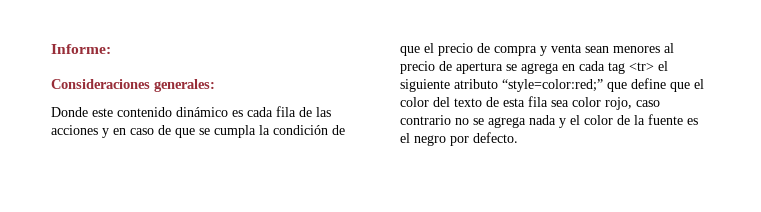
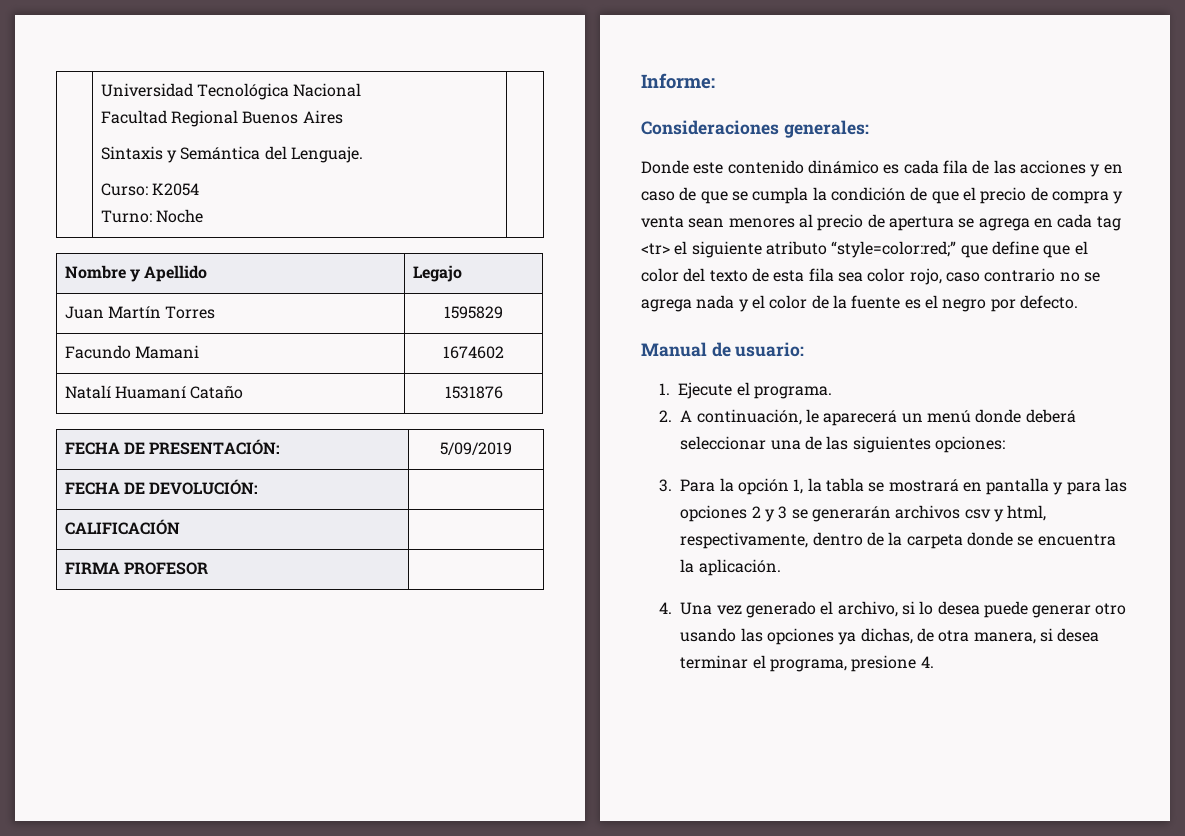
(51, 49) none -> [100,83,362,100] [100,110,343,127] [100,146,364,163] [100,183,200,196] [100,209,204,223] [64,265,208,282] [412,265,462,282] [64,306,216,319] [444,306,503,319] [64,345,200,359] [443,346,504,359] [64,385,244,399] [444,386,503,399] [64,439,281,455] [440,442,512,455] [64,479,259,495] [64,519,180,535] [64,562,209,575] | Universidad Tecnológica Nacional // Facultad Regional Buenos Aires // Sintaxis y Semántica del Lenguaje. // Curso: K2054 // Turno: Noche | // Nombre y Apellido | Legajo // Juan Martín Torres | 1595829 // Facundo Mamani | 1674602 // Natalí Huamaní Cataño | 1531876 // FECHA DE PRESENTACIÓN: | 5/09/2019 // FECHA DE DEVOLUCIÓN: | // CALIFICACIÓN | // FIRMA PROFESOR | //
(518, 137) none -> [641,342,805,357] [659,382,832,399] [659,409,1076,426] [680,436,1005,453] [659,478,1128,495] [680,505,1047,522] [680,532,1116,549] [680,559,781,576] [659,601,1127,618] [680,628,1100,645] [680,655,934,672] // Manual de usuario: // 1. Ejecute el programa. // 2. A continuación, le aparecerá un menú donde deberá seleccionar una de las siguientes opciones: // 3. Para la opción 1, la tabla se mostrará en pantalla y para las opciones 2 y 3 se generarán archivos csv y html, respectivamente, dentro de la carpeta donde se encuentra la aplicación. // 4. Una vez generado el archivo, si lo desea puede generar otro usando las opciones ya dichas, de otra manera, si desea terminar el programa, presione 4.

